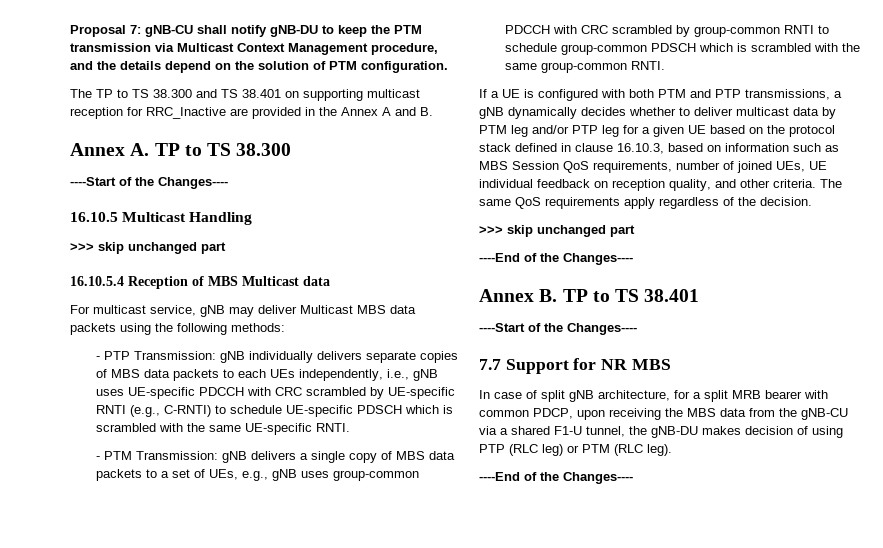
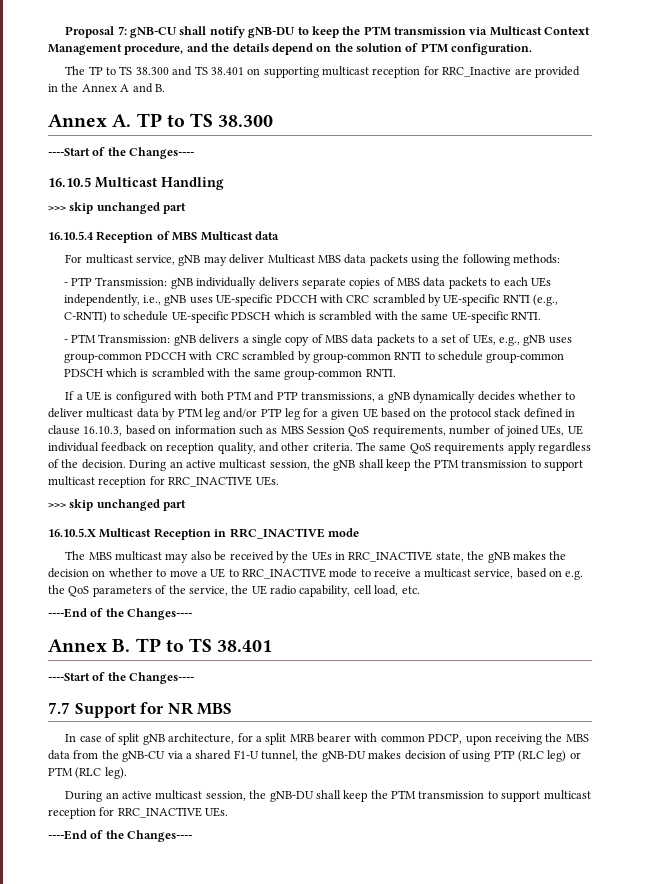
[479,225,635,237] // >>> skip unchanged part -> [129,459,583,471] [48,476,279,488] [48,499,187,511] [48,528,359,540] [65,551,567,563] [48,568,584,580] [48,585,420,597] During an active multicast session, the gNB shall keep the PTM transmission to support multicast reception for RRC_INACTIVE UEs. // >>> skip unchanged part // 16.10.5.X Multicast Reception in RRC_INACTIVE mode // The MBS multicast may also be received by the UEs in RRC_INACTIVE state, the gNB makes the decision on whether to move a UE to RRC_INACTIVE mode to receive a multicast service, based on e.g. the QoS parameters of the service, the UE radio capability, cell load, etc.
(672, 450) none -> [65,790,591,802] [48,807,229,819] // During an active multicast session, the gNB-DU shall keep the PTM transmission to support multicast reception for RRC_INACTIVE UEs.

